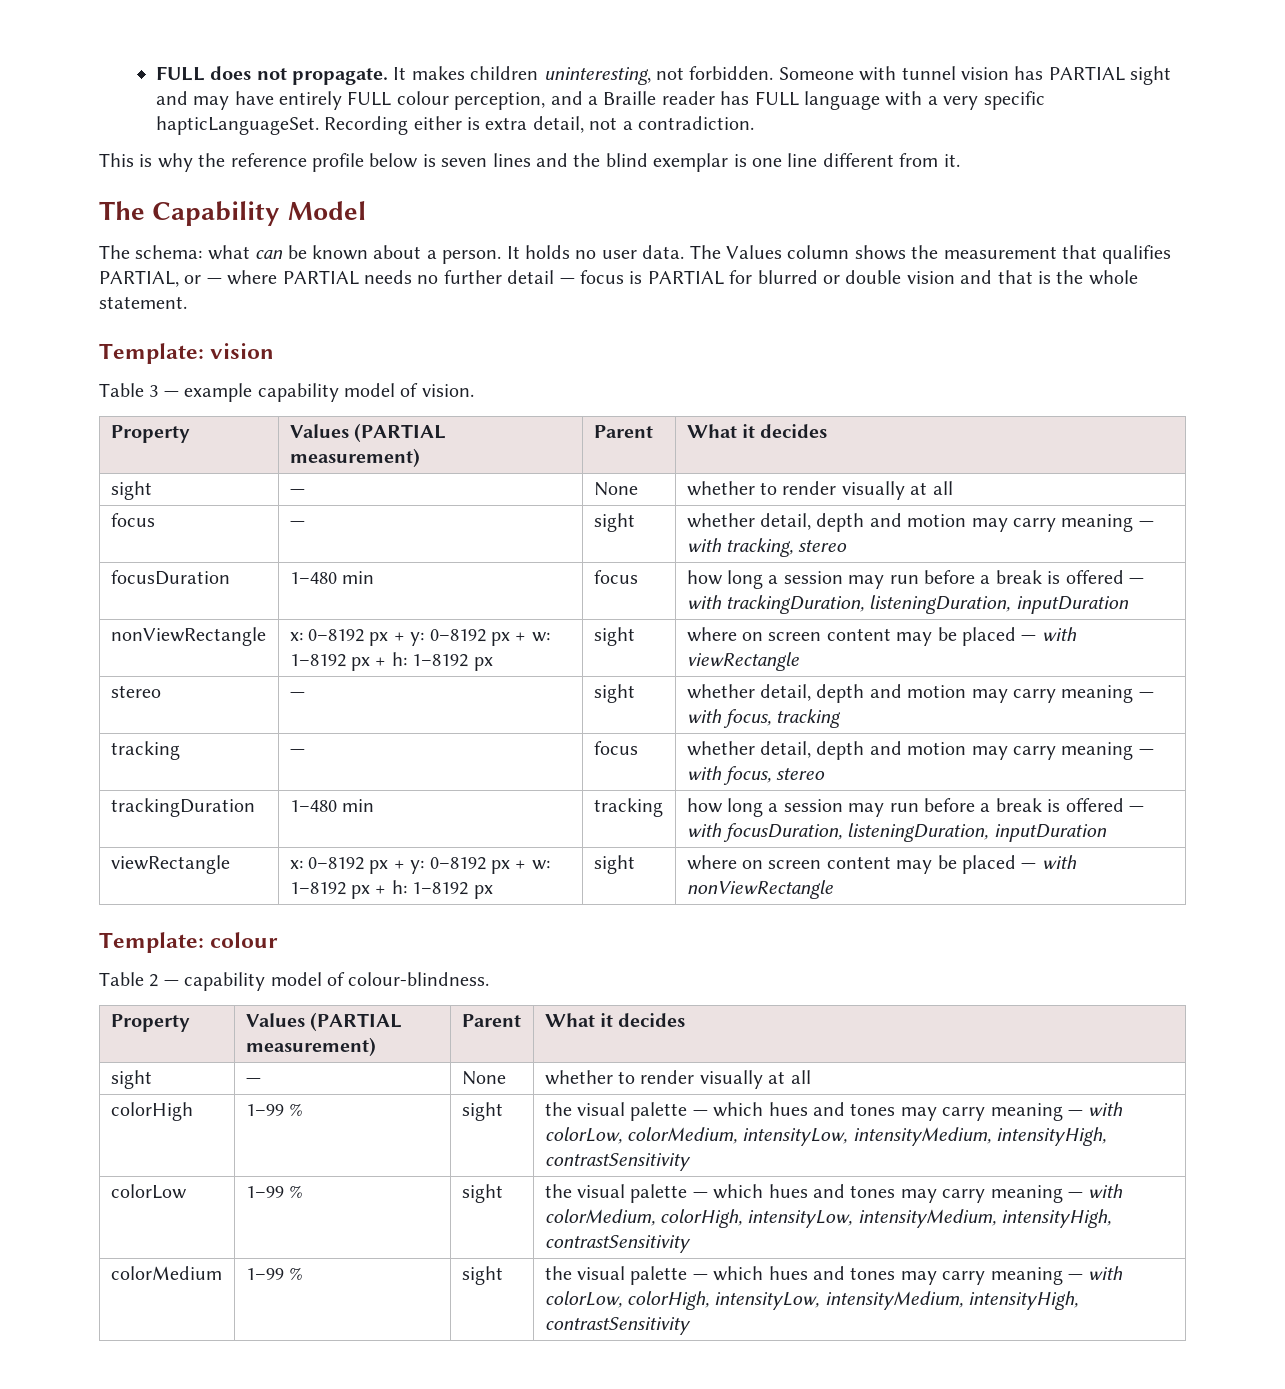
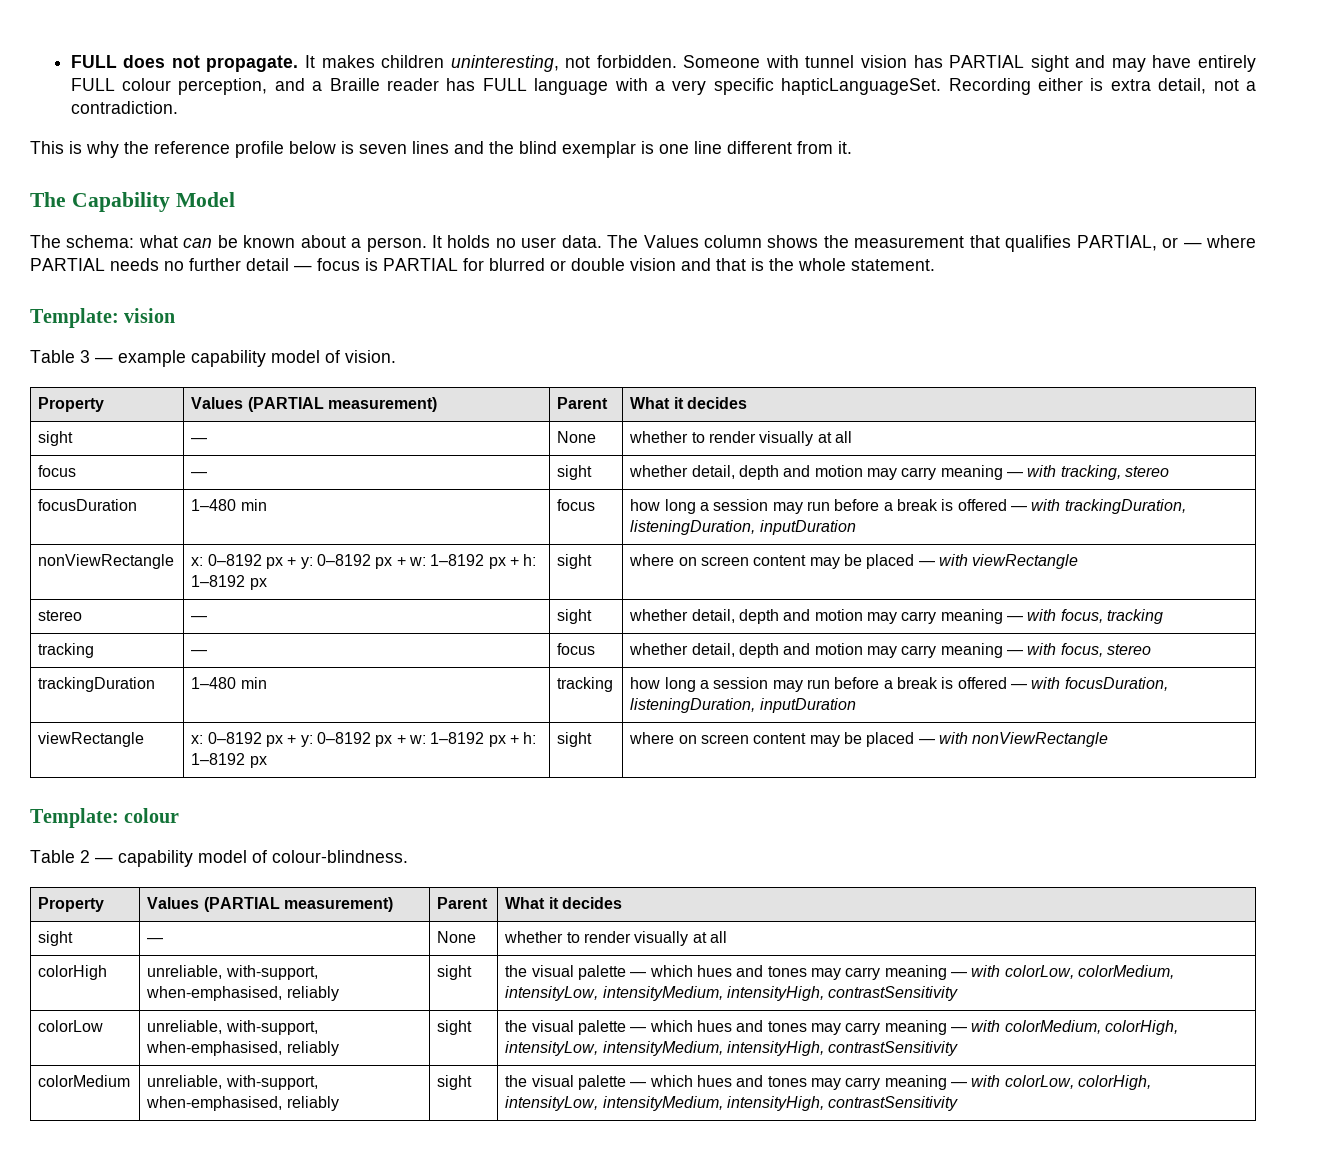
[245,1103,303,1116] 1–99 % -> [147,965,318,980] [146,986,339,1001] unreliable, with-support, when-emphasised, reliably
[245,1185,303,1198] 1–99 % -> [147,1020,318,1035] [146,1041,339,1056] unreliable, with-support, when-emphasised, reliably
[245,1267,303,1280] 1–99 % -> [147,1075,318,1090] [146,1096,339,1111] unreliable, with-support, when-emphasised, reliably

